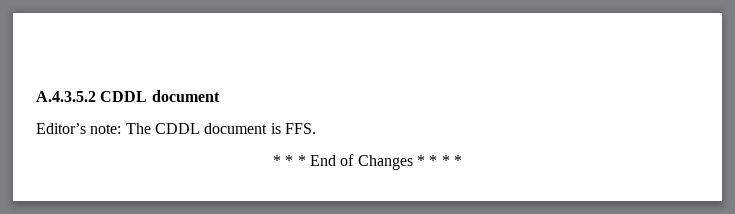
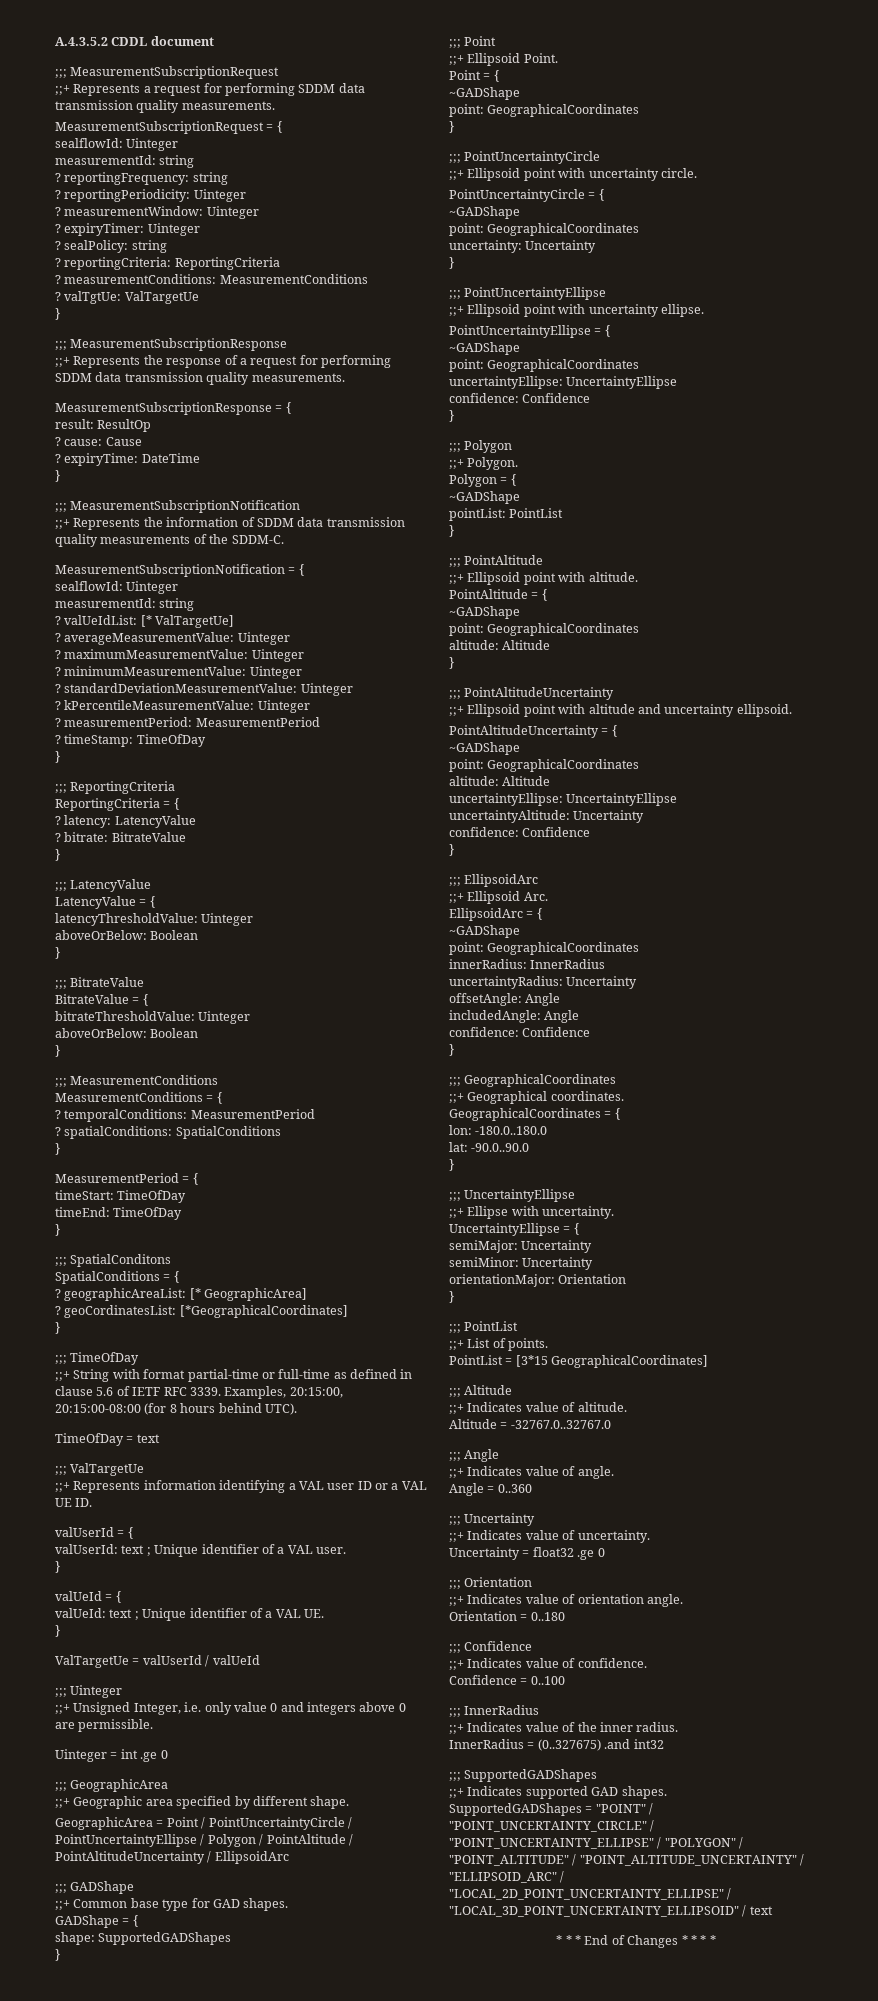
[36,123,316,134] Editor’s note: The CDDL document is FFS. -> [55,66,280,79] [55,83,365,96] [55,100,275,113] [55,121,282,134] [55,138,179,151] [55,155,195,168] [55,172,228,185] [55,189,246,202] [55,206,259,219] [55,223,200,236] [55,240,167,253] [55,257,280,270] [55,274,368,284] [55,291,199,304] [55,308,60,320] [55,338,288,351] [55,355,391,368] [55,372,345,385] [55,402,291,415] [55,419,152,432] [55,437,142,446] [55,453,200,466] [55,470,60,482] [55,500,301,513] [55,517,405,530] [55,534,284,547] [55,564,304,577] [55,581,179,594] [55,598,195,611] [55,615,235,628] [55,632,290,645] [55,649,304,662] [55,666,302,679] [55,683,353,696] [55,700,310,713] [55,717,320,727] [55,734,206,747] [55,751,60,763] [55,781,176,794] [55,798,179,811] [55,815,196,828] [55,832,186,842] [55,849,60,861] [55,879,152,892] [55,896,155,909] [55,913,254,926] [55,930,199,940] [55,947,60,959] [55,977,145,989] [55,994,148,1006] [55,1011,251,1024] [55,1028,199,1038] [55,1045,60,1057] [55,1075,219,1087] [55,1092,222,1104] [55,1109,315,1122] [55,1126,281,1139] [55,1143,60,1155] [55,1173,198,1185] [55,1190,187,1203] [55,1207,183,1220] [55,1224,60,1236] [55,1254,172,1267] [55,1271,179,1284] [55,1288,308,1301] [55,1305,348,1318] [55,1322,60,1334] [55,1352,140,1365] [55,1369,413,1382] [55,1386,343,1399] [55,1403,297,1415] [55,1433,160,1446] [55,1463,145,1476] [55,1480,427,1493] [55,1498,93,1507] [55,1527,133,1539] [55,1544,346,1557] [55,1561,60,1573] [55,1591,121,1603] [55,1608,324,1621] [55,1625,60,1637] [55,1655,260,1668] [55,1685,123,1698] [55,1702,406,1715] [55,1719,154,1732] [55,1749,168,1762] [55,1779,169,1792] [55,1796,350,1809] [55,1817,352,1830] [55,1834,353,1847] [55,1851,289,1864] [55,1881,135,1894] [55,1898,289,1911] [55,1915,138,1928] [55,1932,232,1945] [55,1949,60,1961] [449,36,497,48] [449,53,558,66] [449,70,499,82] [449,87,520,100] [449,104,640,117] [449,121,454,133] [449,151,601,164] [449,168,697,181] [449,189,604,202] [449,206,520,219] [449,223,640,236] [449,240,597,253] [449,257,454,269] [449,287,607,300] [449,304,704,317] [449,325,610,338] [449,342,520,355] [449,359,640,372] [449,376,678,389] [449,393,591,403] [449,410,454,422] [449,440,513,453] [449,457,519,470] [449,474,516,487] [449,491,520,504] [449,508,564,521] [449,525,454,537] [449,555,544,567] [449,572,638,585] [449,589,547,601] [449,606,520,619] [449,623,640,636] [449,640,551,650] [449,657,454,669] [449,687,615,700] [449,704,792,717] [449,725,617,738] [449,742,520,755] [449,759,640,772] [449,776,551,786] [449,793,678,806] [449,810,645,823] [449,827,591,837] [449,844,454,856] [449,874,539,887] [449,891,548,904] [449,908,542,921] [449,925,520,938] [449,942,640,955] [449,959,606,969] [449,976,638,989] [449,993,561,1006] [449,1010,580,1023] [449,1027,591,1037] [449,1044,454,1056] [449,1074,617,1087] [449,1091,624,1104] [449,1108,620,1121] [449,1125,548,1135] [449,1142,530,1152] [449,1159,454,1171] [449,1189,576,1202] [449,1206,615,1219] [449,1223,579,1236] [449,1240,593,1253] [449,1257,594,1270] [449,1274,627,1287] [449,1291,454,1303] [449,1321,519,1333] [449,1338,549,1351] [449,1355,709,1368] [449,1385,513,1397] [449,1402,627,1414] [449,1419,611,1429] [449,1449,500,1462] [449,1466,614,1479] [449,1483,532,1496] [449,1513,536,1526] [449,1530,650,1543] [449,1547,605,1560] [449,1577,533,1589] [449,1594,683,1607] [449,1611,565,1621] [449,1641,533,1653] [449,1658,647,1670] [449,1675,565,1685] [449,1705,540,1717] [449,1722,679,1734] [449,1739,664,1751] [449,1769,598,1782] [449,1786,667,1799] [449,1803,654,1816] [449,1820,655,1832] [449,1837,744,1849] [449,1854,805,1866] [449,1871,565,1883] [449,1888,732,1900] [449,1905,773,1917] ;;; MeasurementSubscriptionRequest // ;;+ Represents a request for performing SDDM data transmission quality measurements. // MeasurementSubscriptionRequest = { // sealflowId: Uinteger // measurementId: string // ? reportingFrequency: string // ? reportingPeriodicity: Uinteger // ? measurementWindow: Uinteger // ? expiryTimer: Uinteger // ? sealPolicy: string // ? reportingCriteria: ReportingCriteria // ? measurementConditions: MeasurementConditions // ? valTgtUe: ValTargetUe // } // ;;; MeasurementSubscriptionResponse // ;;+ Represents the response of a request for performing SDDM data transmission quality measurements. // MeasurementSubscriptionResponse = { // result: ResultOp // ? cause: Cause // ? expiryTime: DateTime // } // ;;; MeasurementSubscriptionNotification // ;;+ Represents the information of SDDM data transmission quality measurements of the SDDM-C. // MeasurementSubscriptionNotification = { // sealflowId: Uinteger // measurementId: string // ? valUeIdList: [* ValTargetUe] // ? averageMeasurementValue: Uinteger // ? maximumMeasurementValue: Uinteger // ? minimumMeasurementValue: Uinteger // ? standardDeviationMeasurementValue: Uinteger // ? kPercentileMeasurementValue: Uinteger // ? measurementPeriod: MeasurementPeriod // ? timeStamp: TimeOfDay // } // ;;; ReportingCriteria // ReportingCriteria = { // ? latency: LatencyValue // ? bitrate: BitrateValue // } // ;;; LatencyValue // LatencyValue = { // latencyThresholdValue: Uinteger // aboveOrBelow: Boolean // } // ;;; BitrateValue // BitrateValue = { // bitrateThresholdValue: Uinteger // aboveOrBelow: Boolean // } // ;;; MeasurementConditions // MeasurementConditions = { // ? temporalConditions: MeasurementPeriod // ? spatialConditions: SpatialConditions // } // MeasurementPeriod = { // timeStart: TimeOfDay // timeEnd: TimeOfDay // } // ;;; SpatialConditons // SpatialConditions = { // ? geographicAreaList: [* GeographicArea] // ? geoCordinatesList: [*GeographicalCoordinates] // } // ;;; TimeOfDay // ;;+ String with format partial-time or full-time as defined in clause 5.6 of IETF RFC 3339. Examples, 20:15:00, 20:15:00-08:00 (for 8 hours behind UTC). // TimeOfDay = text // ;;; ValTargetUe // ;;+ Represents information identifying a VAL user ID or a VAL UE ID. // valUserId = { // valUserId: text ; Unique identifier of a VAL user. // } // valUeId = { // valUeId: text ; Unique identifier of a VAL UE. // } // ValTargetUe = valUserId / valUeId // ;;; Uinteger // ;;+ Unsigned Integer, i.e. only value 0 and integers above 0 are permissible. // Uinteger = int .ge 0 // ;;; GeographicArea // ;;+ Geographic area specified by different shape. // GeographicArea = Point / PointUncertaintyCircle / PointUncertaintyEllipse / Polygon / PointAltitude / PointAltitudeUncertainty / EllipsoidArc // ;;; GADShape // ;;+ Common base type for GAD shapes. // GADShape = { // shape: SupportedGADShapes // } // ;;; Point // ;;+ Ellipsoid Point. // Point = { // ~GADShape // point: GeographicalCoordinates // } // ;;; PointUncertaintyCircle // ;;+ Ellipsoid point with uncertainty circle. // PointUncertaintyCircle = { // ~GADShape // point: GeographicalCoordinates // uncertainty: Uncertainty // } // ;;; PointUncertaintyEllipse // ;;+ Ellipsoid point with uncertainty ellipse. // PointUncertaintyEllipse = { // ~GADShape // point: GeographicalCoordinates // uncertaintyEllipse: UncertaintyEllipse // confidence: Confidence // } // ;;; Polygon // ;;+ Polygon. // Polygon = { // ~GADShape // pointList: PointList // } // ;;; PointAltitude // ;;+ Ellipsoid point with altitude. // PointAltitude = { // ~GADShape // point: GeographicalCoordinates // altitude: Altitude // } // ;;; PointAltitudeUncertainty // ;;+ Ellipsoid point with altitude and uncertainty ellipsoid. // PointAltitudeUncertainty = { // ~GADShape // point: GeographicalCoordinates // altitude: Altitude // uncertaintyEllipse: UncertaintyEllipse // uncertaintyAltitude: Uncertainty // confidence: Confidence // } // ;;; EllipsoidArc // ;;+ Ellipsoid Arc. // EllipsoidArc = { // ~GADShape // point: GeographicalCoordinates // innerRadius: InnerRadius // uncertaintyRadius: Uncertainty // offsetAngle: Angle // includedAngle: Angle // confidence: Confidence // } // ;;; GeographicalCoordinates // ;;+ Geographical coordinates. // GeographicalCoordinates = { // lon: -180.0..180.0 // lat: -90.0..90.0 // } // ;;; UncertaintyEllipse // ;;+ Ellipse with uncertainty. // UncertaintyEllipse = { // semiMajor: Uncertainty // semiMinor: Uncertainty // orientationMajor: Orientation // } // ;;; PointList // ;;+ List of points. // PointList = [3*15 GeographicalCoordinates] // ;;; Altitude // ;;+ Indicates value of altitude. // Altitude = -32767.0..32767.0 // ;;; Angle // ;;+ Indicates value of angle. // Angle = 0..360 // ;;; Uncertainty // ;;+ Indicates value of uncertainty. // Uncertainty = float32 .ge 0 // ;;; Orientation // ;;+ Indicates value of orientation angle. // Orientation = 0..180 // ;;; Confidence // ;;+ Indicates value of confidence. // Confidence = 0..100 // ;;; InnerRadius // ;;+ Indicates value of the inner radius. // InnerRadius = (0..327675) .and int32 // ;;; SupportedGADShapes // ;;+ Indicates supported GAD shapes. // SupportedGADShapes = "POINT" / "POINT_UNCERTAINTY_CIRCLE" / "POINT_UNCERTAINTY_ELLIPSE" / "POLYGON" / "POINT_ALTITUDE" / "POINT_ALTITUDE_UNCERTAINTY" / "ELLIPSOID_ARC" / "LOCAL_2D_POINT_UNCERTAINTY_ELLIPSE" / "LOCAL_3D_POINT_UNCERTAINTY_ELLIPSOID" / text

